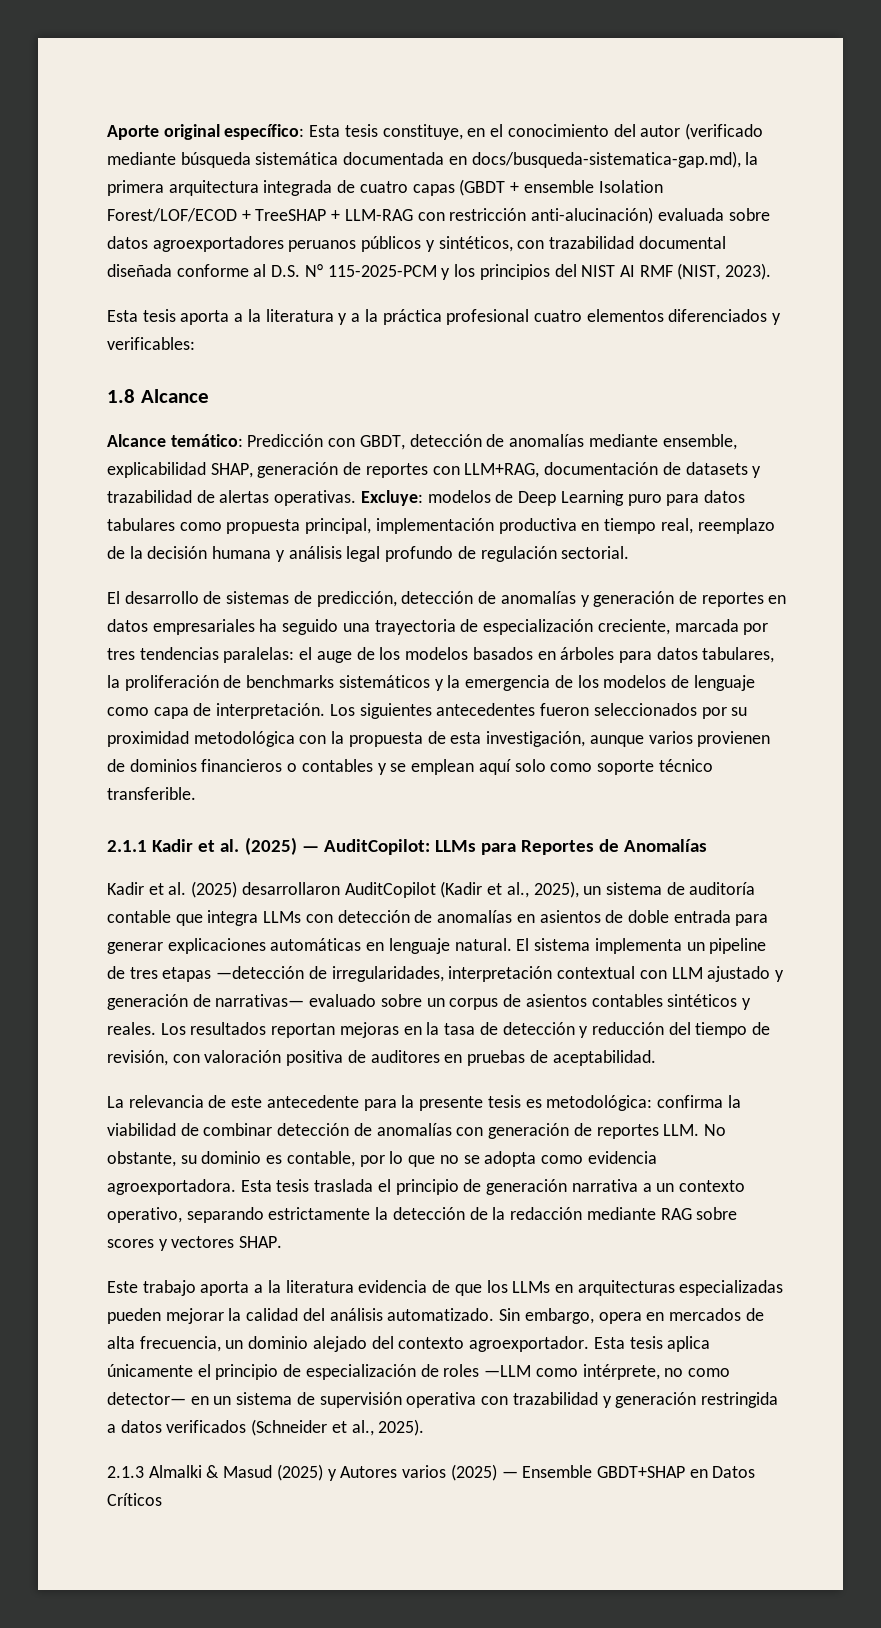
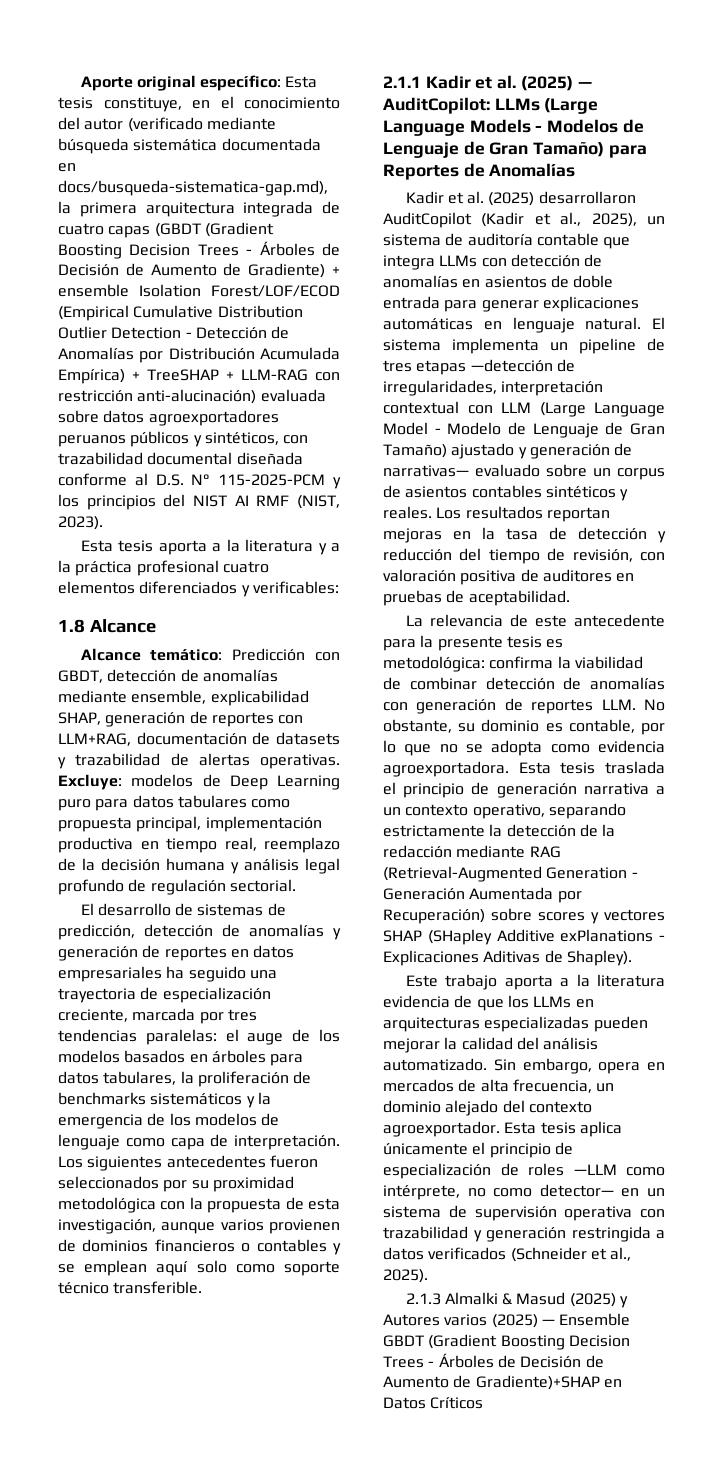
[510,180,663,193] [107,208,237,222] + ensemble Isolation Forest/LOF/ECOD -> [204,222,274,237] [58,241,340,259] [58,263,341,278] [58,284,340,297] [58,305,303,321] [58,326,290,339] [58,347,340,363] [58,369,125,384] (Gradient Boosting Decision Trees - Árboles de Decisión de Aumento de Gradiente) + ensemble Isolation Forest/LOF/ECOD (Empirical Cumulative Distribution Outlier Detection - Detección de Anomalías por Distribución Acumulada Empírica)
(476, 846) none -> [544,98,599,114] [383,119,644,136] [383,141,605,158] (Large Language Models - Modelos de Lenguaje de Gran Tamaño)
(703, 973) none -> [539,402,665,417] [383,422,665,438] [383,444,447,458] (Large Language Model - Modelo de Lenguaje de Gran Tamaño)
[696,1207,738,1220] [107,1236,283,1251] sobre scores y vectores SHAP. -> [383,866,638,882] [383,887,582,903] [383,908,665,924] [383,929,665,945] [383,950,632,966] (Retrieval-Augmented Generation - Generación Aumentada por Recuperación) sobre scores y vectores SHAP (SHapley Additive exPlanations - Explicaciones Aditivas de Shapley).
[596,1466,685,1478] GBDT+SHAP -> [383,1334,630,1350] [383,1353,604,1368] [383,1375,600,1390] GBDT (Gradient Boosting Decision Trees - Árboles de Decisión de Aumento de Gradiente)+SHAP

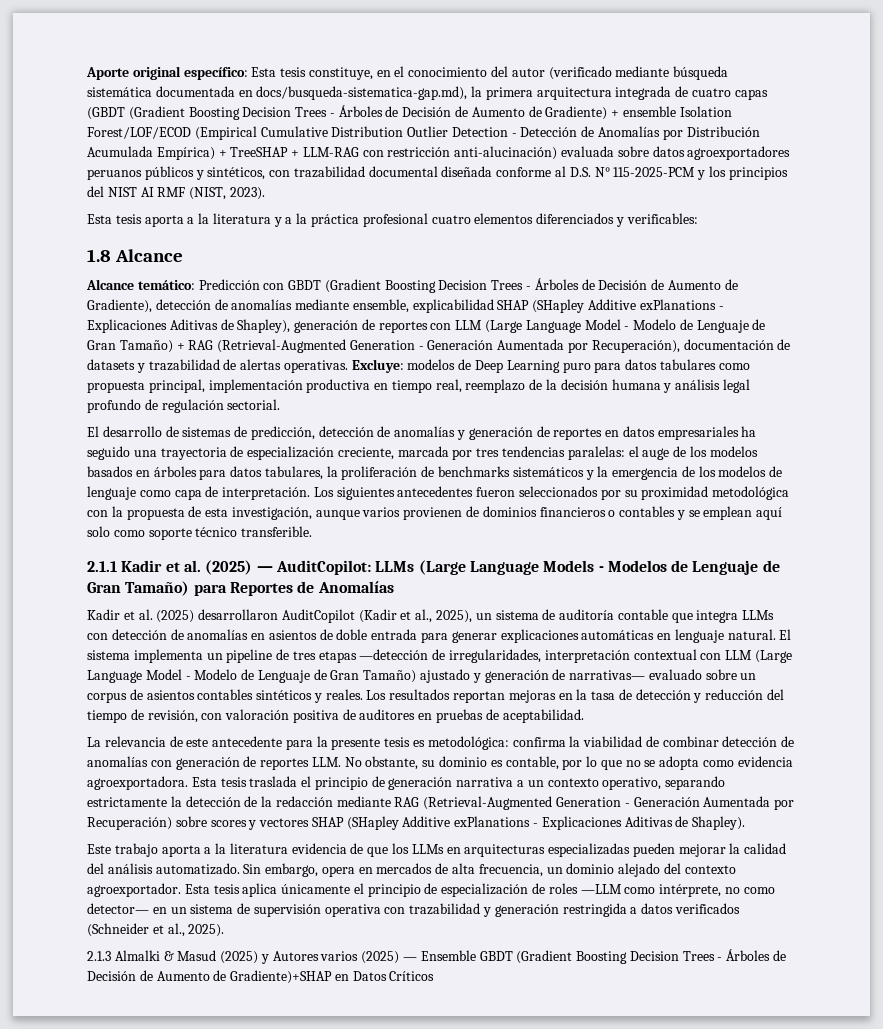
[58,670,103,683] GBDT, -> [288,278,738,293] [87,299,152,313] GBDT (Gradient Boosting Decision Trees - Árboles de Decisión de Aumento de Gradiente),
[58,711,304,727] [58,733,131,746] SHAP, generación de reportes con LLM+RAG, -> [497,299,724,313] [87,319,766,333] [87,339,680,353] SHAP (SHapley Additive exPlanations - Explicaciones Aditivas de Shapley), generación de reportes con LLM (Large Language Model - Modelo de Lenguaje de Gran Tamaño) + RAG (Retrieval-Augmented Generation - Generación Aumentada por Recuperación),

